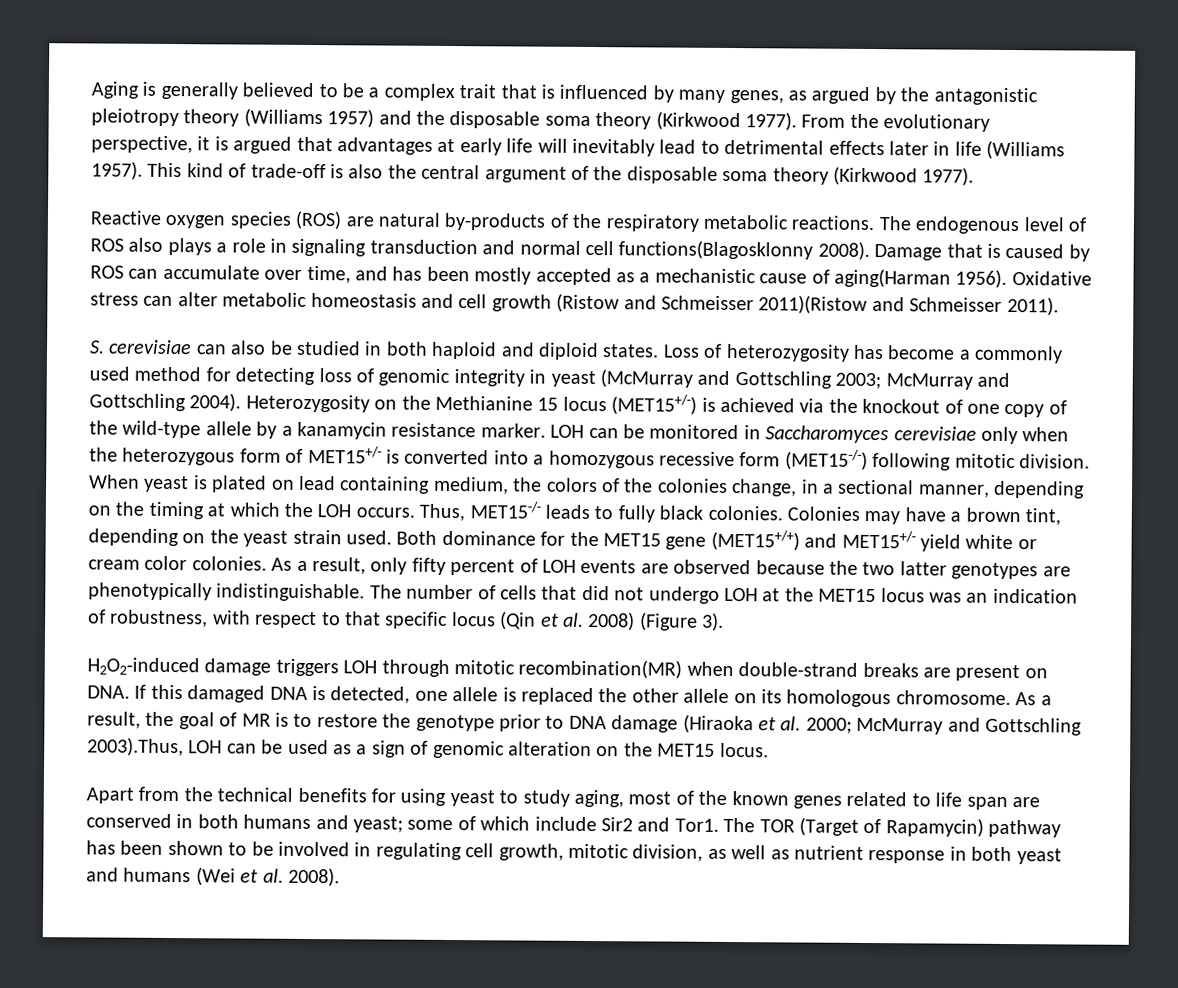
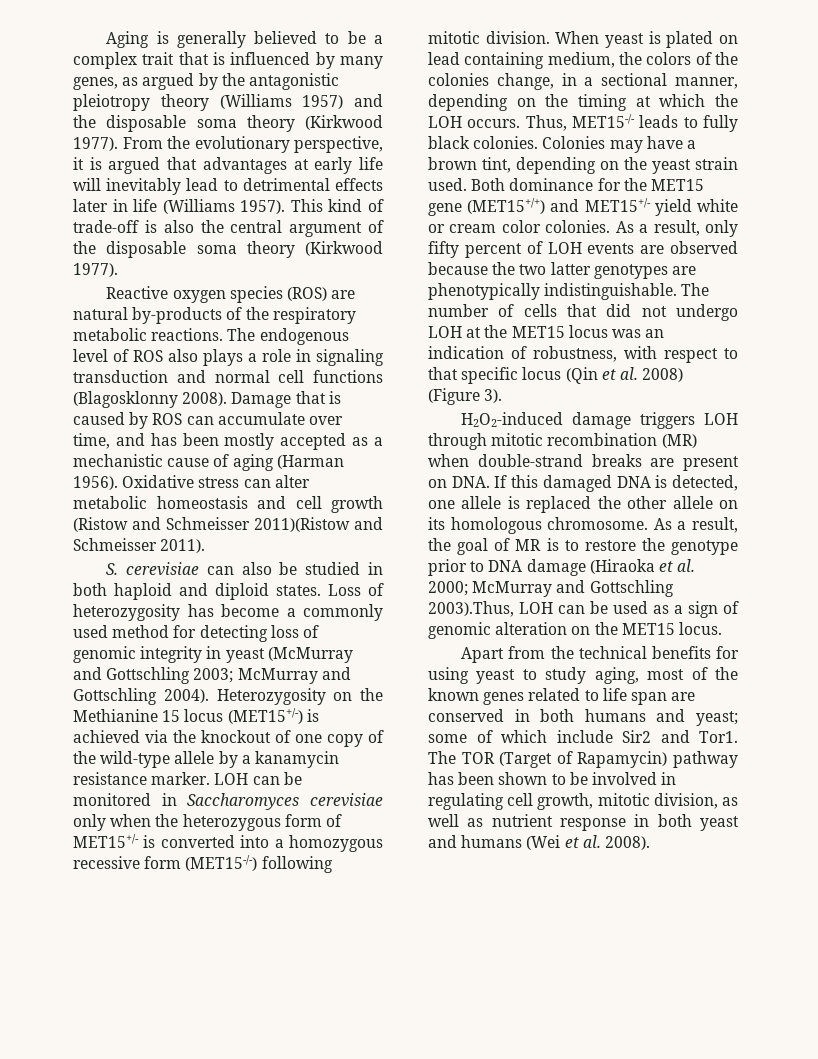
[618,240,814,260] functions(Blagosklonny -> [313,370,383,383] [73,391,178,408] functions (Blagosklonny
[833,268,951,288] aging(Harman -> [232,454,344,471] aging (Harman
[518,659,683,679] recombination(MR) -> [547,433,697,448] recombination (MR)

